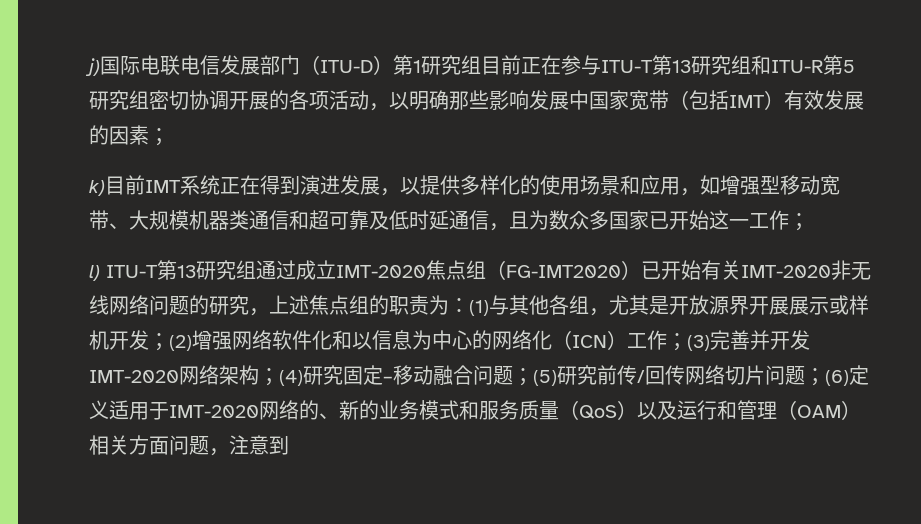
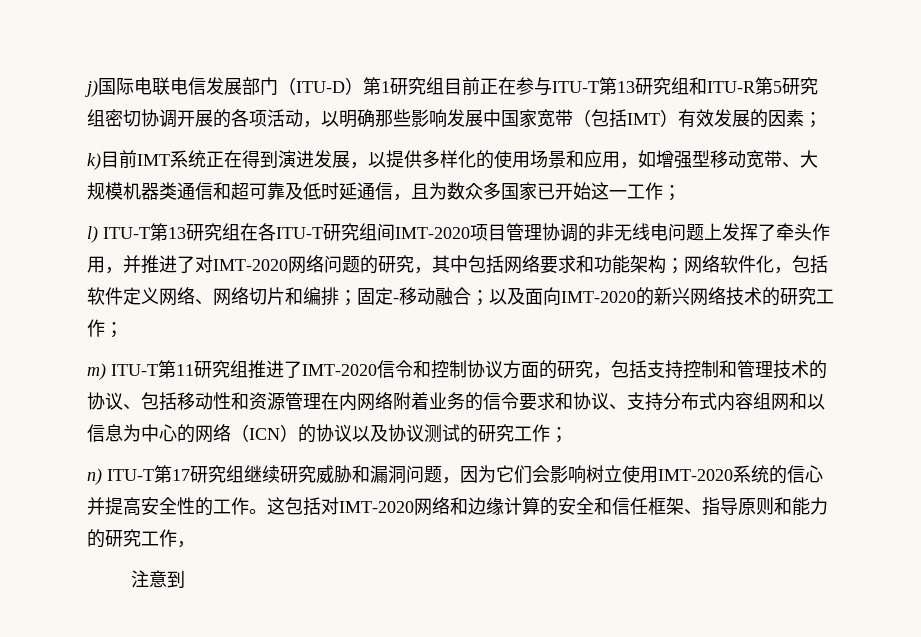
[256,260,871,280] [89,295,869,316] [89,330,332,351] 通过成立IMT-2020焦点组（FG-IMT2020）已开始有关IMT-2020非无线网络问题的研究，上述焦点组的职责为：(1)与其他各组，尤其是开放源界开展展示或样机开发；(2)增强网络软件化 -> [240,223,830,242] [87,255,828,274] [87,287,834,306] [87,319,123,338] [87,360,827,380] [87,392,789,411] 在各ITU-T研究组间IMT-2020项目管理协调的非无线电问题上发挥了牵头作用，并推进了对IMT-2020网络问题的研究，其中包括网络要求和功能架构；网络软件化，包括软件定义网络、网络切片和编排；固定-移动融合；以及面向IMT-2020的新兴网络技术的研究工作； // m) ITU-T第11研究组推进了IMT-2020信令和控制协议方面的研究，包括支持控制和管理技术的协议、包括移动性和资源管理在内网络附着业务的信令要求和协议、支持分布式内容组网
[532,330,552,350] 化 -> (231, 433) none
[627,330,810,351] [89,365,869,386] [89,400,861,420] [89,435,229,456] 工作；(3)完善并开发IMT-2020网络架构；(4)研究固定–移动融合问题；(5)研究前传/回传网络切片问题；(6)定义适用于IMT-2020网络的、新的业务模式和服务质量（QoS）以及运行和管理（OAM）相关方面问题， -> [298,424,568,443] [87,465,823,485] [87,497,828,516] [87,529,195,548] 的协议以及协议测试的研究工作； // n) ITU-T第17研究组继续研究威胁和漏洞问题，因为它们会影响树立使用IMT-2020系统的信心并提高安全性的工作。这包括对IMT-2020网络和边缘计算的安全和信任框架、指导原则和能力的研究工作， //

